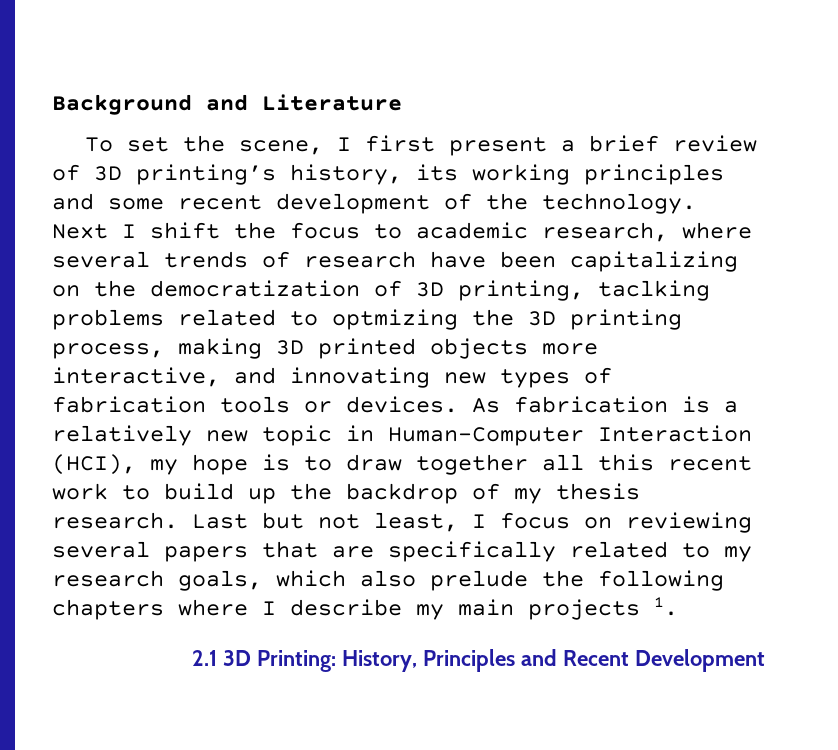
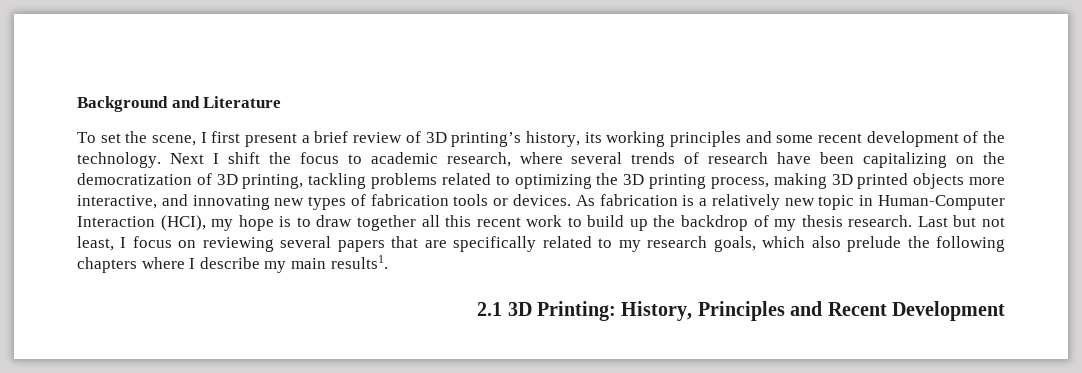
[598,280,710,301] taclking -> [308,173,367,189] tackling
[332,309,458,330] optmizing -> [514,174,592,189] optimizing
[528,597,678,620] projects 1. -> [330,255,388,269] results1.

